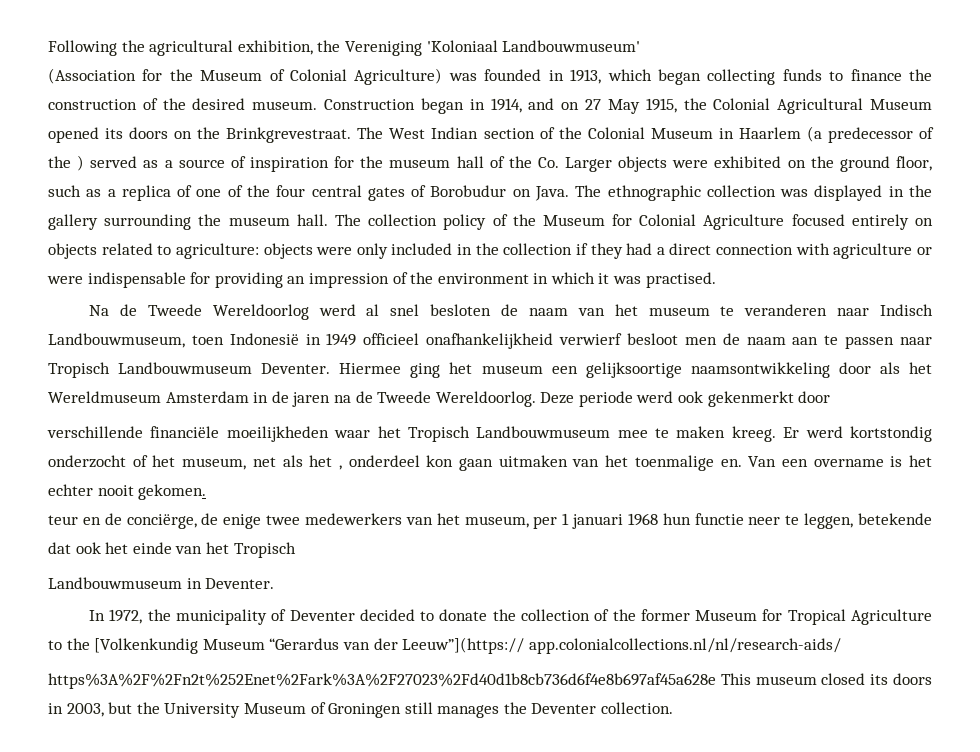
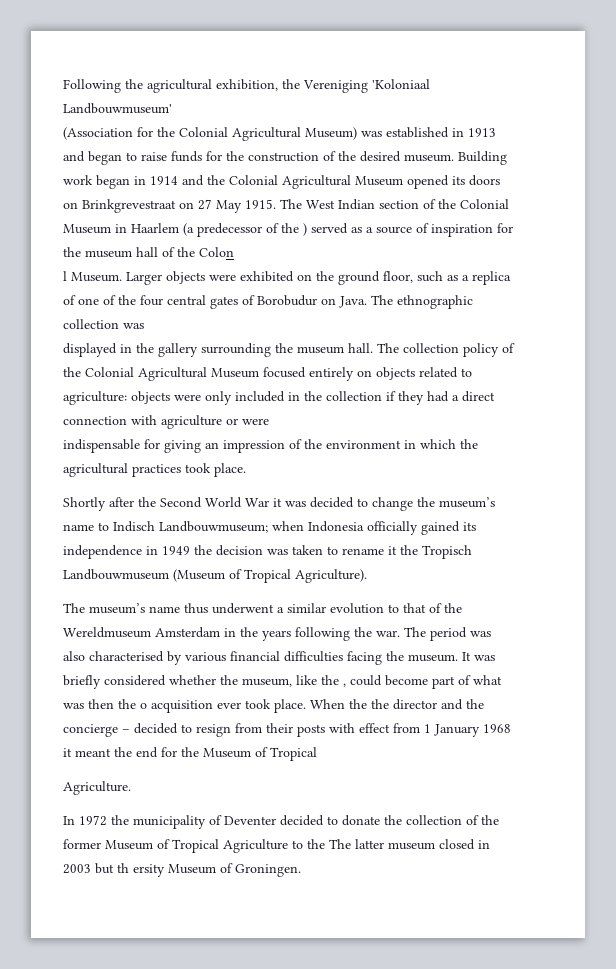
[200,68,902,85] Museum of Colonial Agriculture) was founded in 1913, which began collecting funds to finance -> [179,127,496,141] [63,151,222,165] Colonial Agricultural Museum) was established in 1913 and began to raise funds for
[324,98,677,114] Construction began in 1914, and on 27 May 1915, -> [458,151,507,165] [63,175,204,189] Building work began in 1914 and
[197,127,352,143] the Brinkgrevestraat. -> [82,199,276,213] Brinkgrevestraat on 27 May 1915.
[537,157,559,168] Co. -> [199,247,234,257] [63,271,122,282] Colon // l Museum.
(809, 193) none -> (144, 326) //
[542,214,785,230] Museum for Colonial Agriculture -> [85,367,259,381] Colonial Agricultural Museum
(83, 280) none -> (269, 421) //
[214,272,283,288] providing -> [164,440,201,453] giving
[598,272,716,288] [89,304,934,320] [48,333,933,349] [48,362,933,378] [48,391,831,407] [47,426,932,442] [48,455,933,471] [48,484,207,500] [48,513,933,529] [48,542,296,558] [48,577,275,589] it was practised. // Na de Tweede Wereldoorlog werd al snel besloten de naam van het museum te veranderen naar Indisch Landbouwmuseum, toen Indonesië in 1949 officieel onafhankelijkheid verwierf besloot men de naam aan te passen naar Tropisch Landbouwmuseum Deventer. Hiermee ging het museum een gelijksoortige naamsontwikkeling door als het Wereldmuseum Amsterdam in de jaren na de Tweede Wereldoorlog. Deze periode werd ook gekenmerkt door // verschillende financiële moeilijkheden waar het Tropisch Landbouwmuseum mee te maken kreeg. Er werd kortstondig onderzocht of het museum, net als het , onderdeel kon gaan uitmaken van het toenmalige en. Van een overname is het echter nooit gekomen. // teur en de conciërge, de enige twee medewerkers van het museum, per 1 januari 1968 hun functie neer te leggen, betekende dat ook het einde van het Tropisch // Landbouwmuseum in Deventer. -> [460,439,478,449] [63,463,246,477] [63,497,495,511] [63,521,476,535] [63,545,472,559] [63,569,367,583] [63,603,462,614] [63,627,491,641] [63,651,495,665] [63,675,502,689] [63,699,484,713] [63,723,511,737] [63,747,317,761] [63,781,131,795] the agricultural practices took place. // Shortly after the Second World War it was decided to change the museum’s name to Indisch Landbouwmuseum; when Indonesia officially gained its independence in 1949 the decision was taken to rename it the Tropisch Landbouwmuseum (Museum of Tropical Agriculture). // The museum’s name thus underwent a similar evolution to that of the Wereldmuseum Amsterdam in the years following the war. The period was also characterised by various financial difficulties facing the museum. It was briefly considered whether the museum, like the , could become part of what was then the o acquisition ever took place. When the the director and the concierge – decided to resign from their posts with effect from 1 January 1968 it meant the end for the Museum of Tropical // Agriculture.
[109,609,143,624] 1972, -> [79,815,107,826] 1972
[762,609,783,621] for -> [157,839,170,849] of
[94,637,841,654] [48,673,932,689] [48,702,674,718] [Volkenkundig Museum “Gerardus van der Leeuw”](https:// app.colonialcollections.nl/nl/research-aids/ // https%3A%2F%2Fn2t%252Enet%2Fark%3A%2F27023%2Fd40d1b8cb736d6f4e8b697af45a628e This museum closed its doors in 2003, but the University Museum of Groningen still manages the Deventer collection. -> [329,839,490,850] [63,863,301,877] The latter museum closed in 2003 but th ersity Museum of Groningen.

